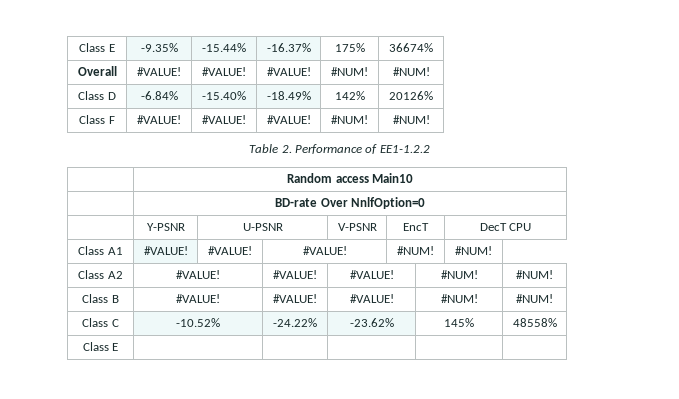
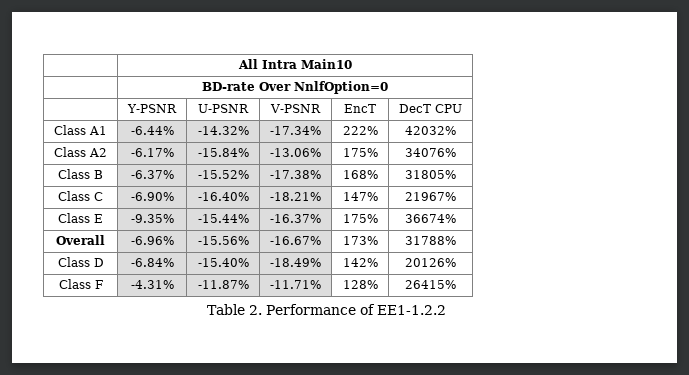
[79,43,115,52] [140,43,178,52] [202,43,246,52] [266,43,311,52] [334,43,365,52] [389,43,433,52] [77,66,117,76] [137,67,181,76] [202,67,246,76] [266,67,311,76] [331,67,368,76] [392,67,430,76] [78,91,116,100] [140,91,178,100] [202,91,246,100] [266,91,311,100] [334,91,365,100] [389,91,433,100] [79,115,115,124] [137,115,181,124] [202,115,246,124] [266,115,311,124] [331,115,368,124] [392,115,430,124] [249,144,430,154] [287,173,369,183] Class E | -9.35% | -15.44% | -16.37% | 175% | 36674% // Overall | #VALUE! | #VALUE! | #VALUE! | #NUM! | #NUM! // Class D | -6.84% | -15.40% | -18.49% | 142% | 20126% // Class F | #VALUE! | #VALUE! | #VALUE! | #NUM! | #NUM! // Table 2. Performance of EE1-1.2.2 // | Random access -> [237,59,297,69] | All Intra
[143,246,188,255] [208,246,252,255] [302,246,347,255] [397,246,434,255] [455,246,492,255] [78,270,123,279] [176,270,220,279] [273,270,317,279] [349,270,394,279] [440,270,478,279] [516,270,553,279] [82,294,119,303] [176,294,220,303] [273,294,317,303] [349,294,394,303] [440,294,478,303] [516,294,553,303] [82,318,119,327] [176,318,220,327] [273,318,317,327] [349,318,394,327] [444,318,474,327] [512,318,557,327] [82,342,119,351] #VALUE! | #VALUE! | #VALUE! | #NUM! | #NUM! // Class A2 | #VALUE! | #VALUE! | #VALUE! | #NUM! | #NUM! // Class B | #VALUE! | #VALUE! | #VALUE! | #NUM! | #NUM! // Class C | -10.52% | -24.22% | -23.62% | 145% | 48558% // Class E | | | | | -> [130,126,174,135] [197,126,249,135] [270,126,321,135] [342,126,378,135] [405,126,456,135] [54,147,107,157] [130,148,174,157] [197,148,249,157] [270,148,321,157] [342,148,378,157] [405,148,456,157] [58,169,103,179] [130,170,174,179] [197,170,249,179] [270,170,321,179] [342,170,378,179] [405,170,456,179] [58,191,103,201] [130,192,174,201] [197,192,249,201] [270,192,321,201] [342,192,378,201] [405,192,456,201] [58,213,103,223] [130,214,174,223] [197,214,249,223] [270,214,321,223] [342,214,378,223] [405,214,456,223] [56,235,105,245] [130,236,174,245] [197,236,249,245] [270,236,321,245] [342,236,378,245] [405,236,456,245] [57,257,104,267] [130,258,174,267] [197,258,249,267] [270,258,321,267] [342,258,378,267] [405,258,456,267] [58,279,103,289] [130,280,174,289] [197,280,249,289] [270,280,321,289] [342,280,378,289] [405,280,456,289] [206,304,446,315] -6.44% | -14.32% | -17.34% | 222% | 42032% // Class A2 | -6.17% | -15.84% | -13.06% | 175% | 34076% // Class B | -6.37% | -15.52% | -17.38% | 168% | 31805% // Class C | -6.90% | -16.40% | -18.21% | 147% | 21967% // Class E | -9.35% | -15.44% | -16.37% | 175% | 36674% // Overall | -6.96% | -15.56% | -16.67% | 173% | 31788% // Class D | -6.84% | -15.40% | -18.49% | 142% | 20126% // Class F | -4.31% | -11.87% | -11.71% | 128% | 26415% // Table 2. Performance of EE1-1.2.2

